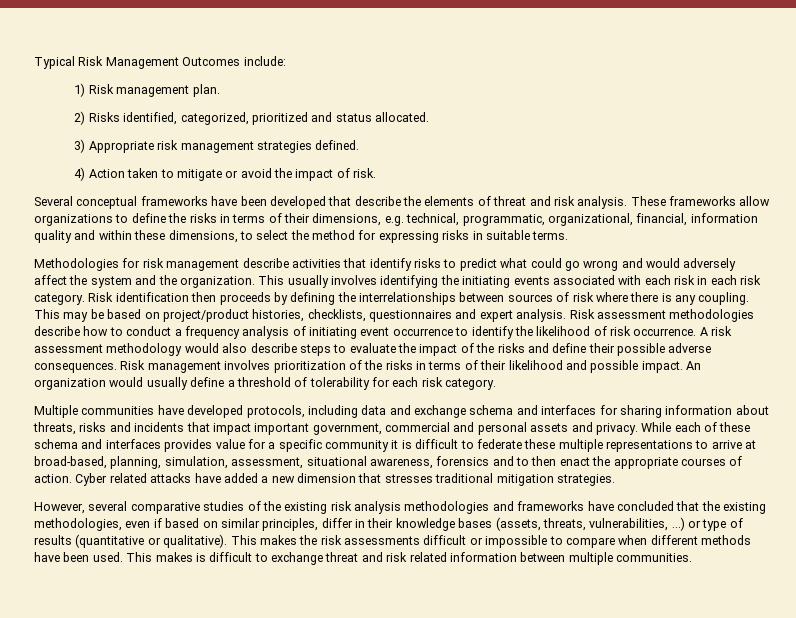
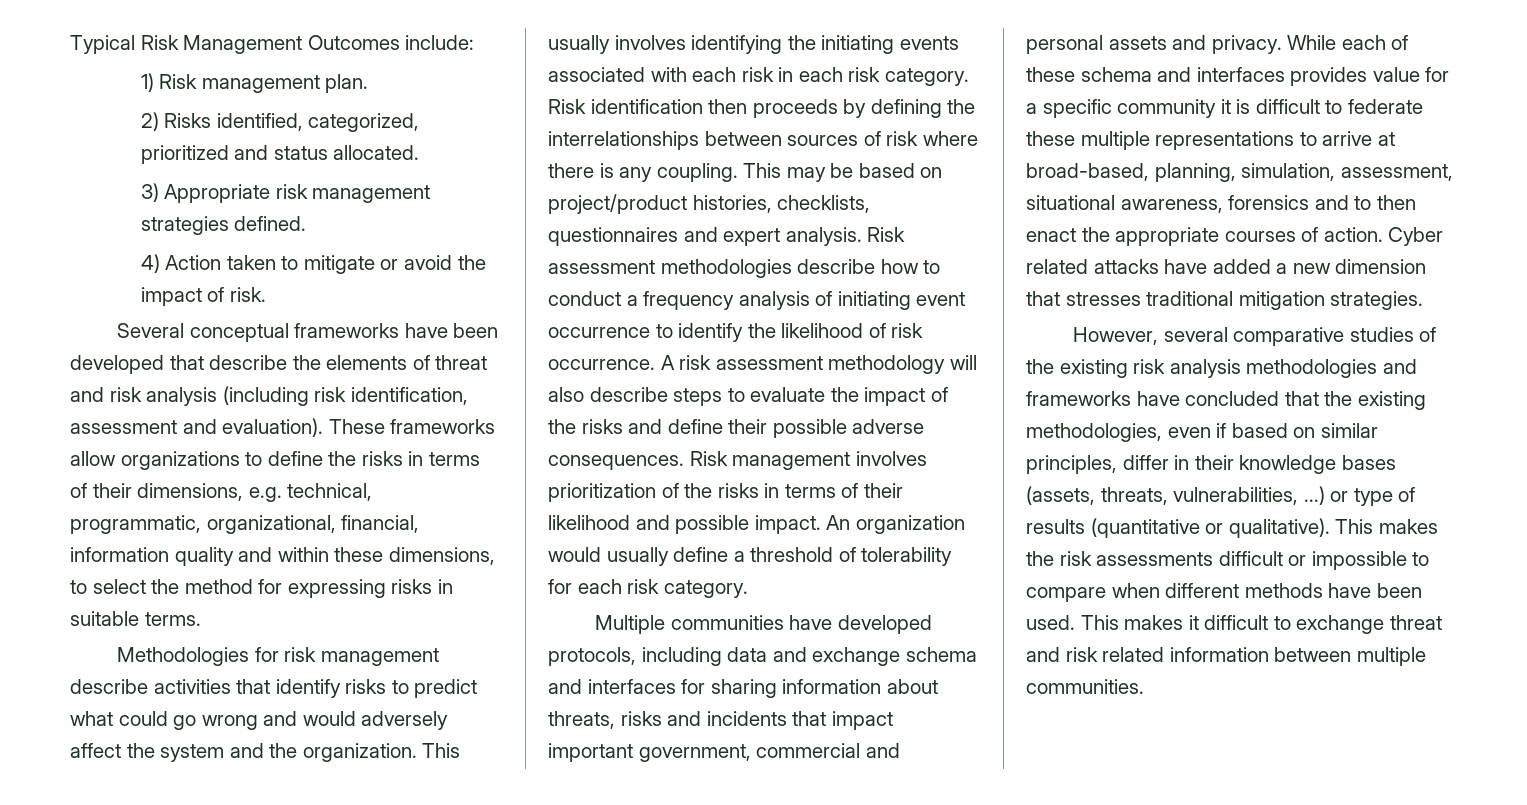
[577,196,628,209] analysis. -> [146,386,468,406] [70,418,324,437] analysis (including risk identification, assessment and evaluation).
[184,343,219,353] would -> [949,355,977,370] will
[195,553,206,562] is -> [1188,615,1199,630] it

